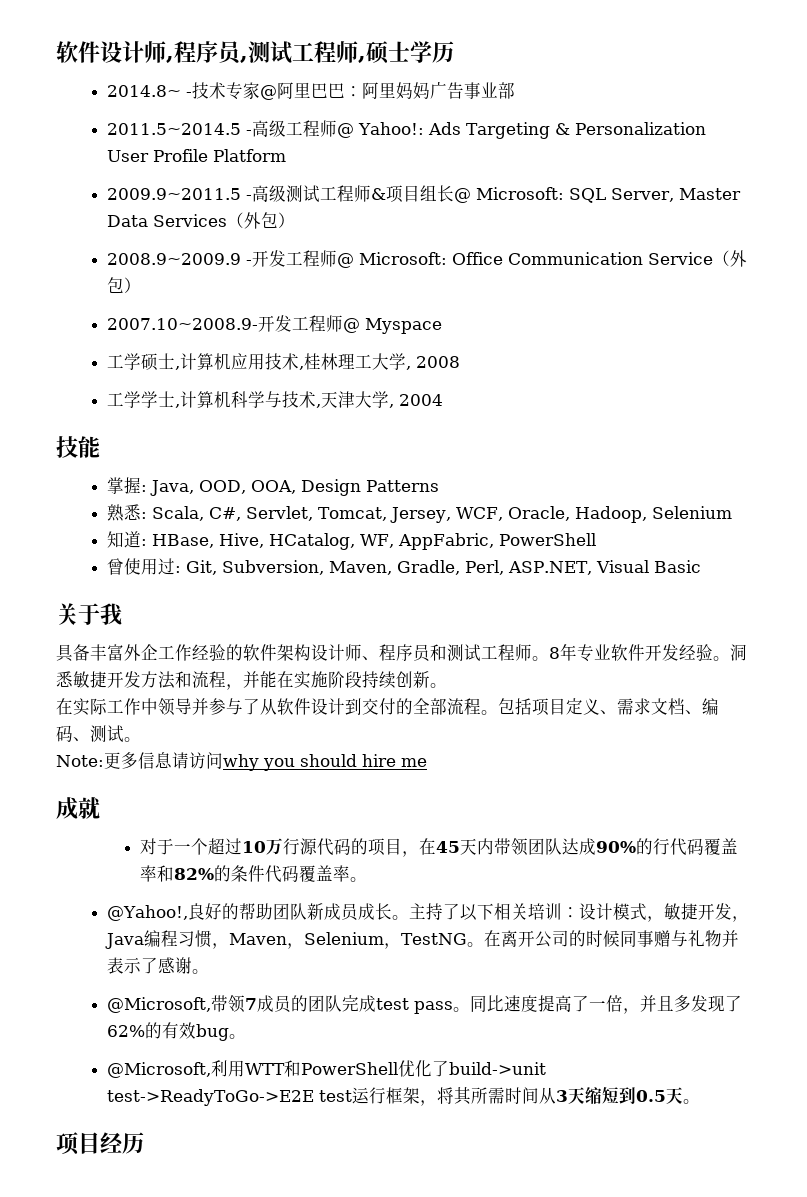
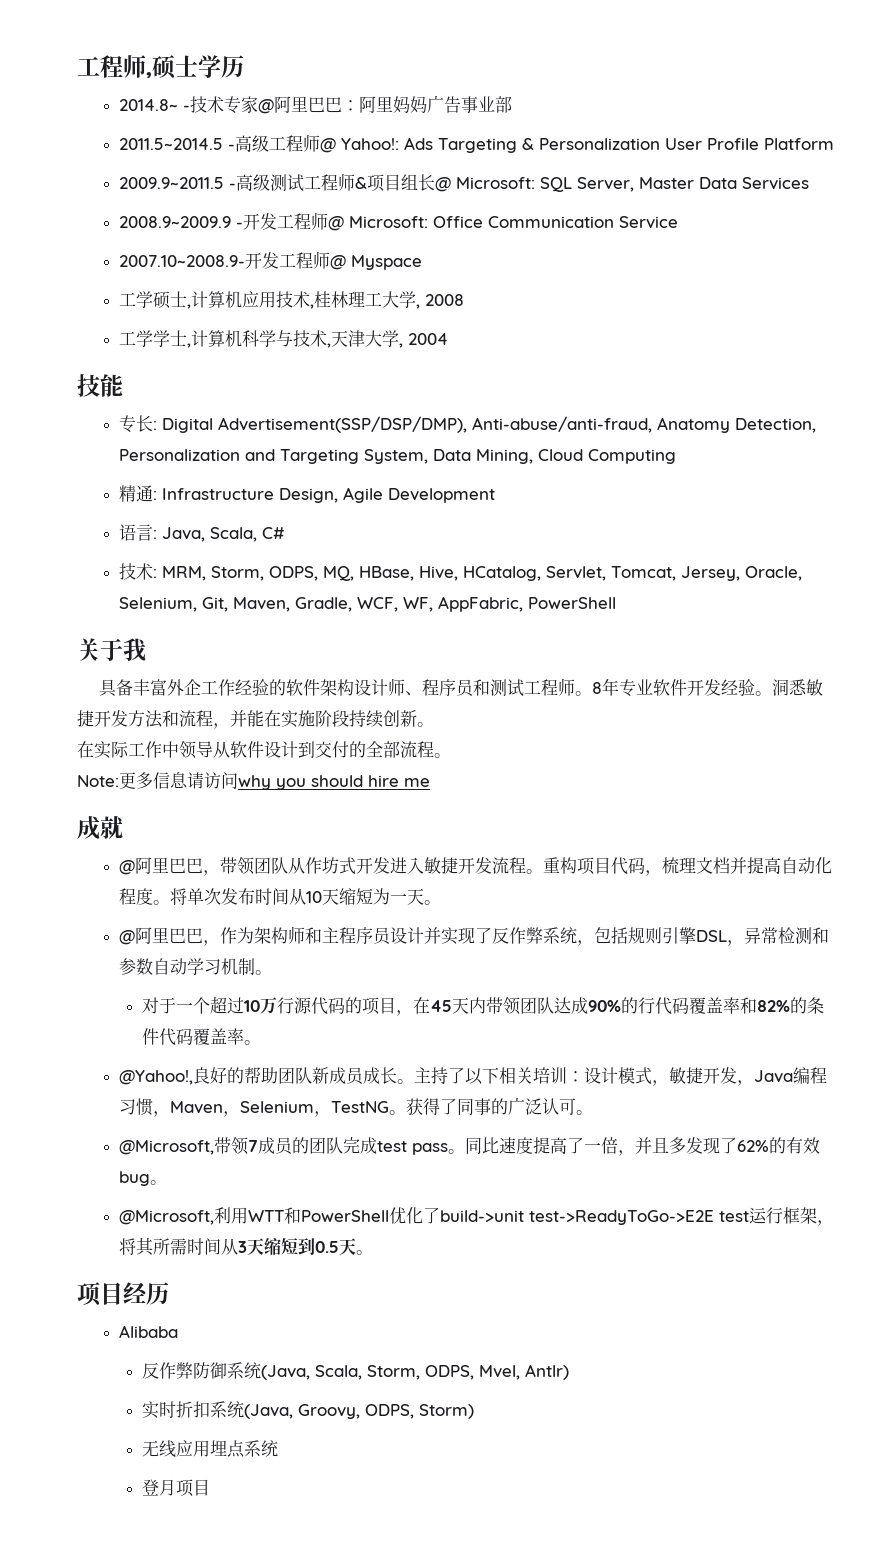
[56,41,292,65] 软件设计师,程序员,测试 -> (77, 66) none
[226,212,295,229] （外包） -> (810, 183) none
[712,250,747,267] [106,277,141,294] （外包） -> (679, 222) none
[106,477,439,496] [106,504,732,523] [106,531,596,550] [106,558,701,575] 掌握: Java, OOD, OOA, Design Patterns // 熟悉: Scala, C#, Servlet, Tomcat, Jersey, WCF, Oracle, Hadoop, Selenium // 知道: HBase, Hive, HCatalog, WF, AppFabric, PowerShell // 曾使用过: Git, Subversion, Maven, Gradle, Perl, ASP.NET, Visual Basic -> [119,415,817,433] [119,449,677,464] [119,485,496,503] [119,524,286,542] [119,563,803,581] [119,596,617,612] 专长: Digital Advertisement(SSP/DSP/DMP), Anti-abuse/anti-fraud, Anatomy Detection, Personalization and Targeting System, Data Mining, Cloud Computing // 精通: Infrastructure Design, Agile Development // 语言: Java, Scala, C# // 技术: MRM, Storm, ODPS, MQ, HBase, Hive, HCatalog, Servlet, Tomcat, Jersey, Oracle, Selenium, Git, Maven, Gradle, WCF, WF, AppFabric, PowerShell
[192,698,260,715] 并参与了 -> (213, 749) none
[498,698,719,716] [56,725,141,742] 包括项目定义、需求文档、编码、测试。 -> (451, 755) none
(100, 808) none -> [119,857,833,876] [119,888,442,905] [119,926,830,946] [119,958,273,975] // @阿里巴巴，带领团队从作坊式开发进入敏捷开发流程。重构项目代码，梳理文档并提高自动化程度。将单次发布时间从10天缩短为一天。 // @阿里巴巴，作为架构师和主程序员设计并实现了反作弊系统，包括规则引擎DSL，异常检测和参数自动学习机制。
[483,930,739,948] [106,957,192,974] 在离开公司的时候同事赠与礼物并表示了感谢 -> [406,1097,577,1115] 获得了同事的广泛认可
(144, 1143) none -> [119,1325,179,1338] [142,1362,570,1380] [142,1401,475,1419] [142,1440,279,1458] [142,1479,211,1497] // Alibaba // 反作弊防御系统(Java, Scala, Storm, ODPS, Mvel, Antlr) // 实时折扣系统(Java, Groovy, ODPS, Storm) // 无线应用埋点系统 // 登月项目

